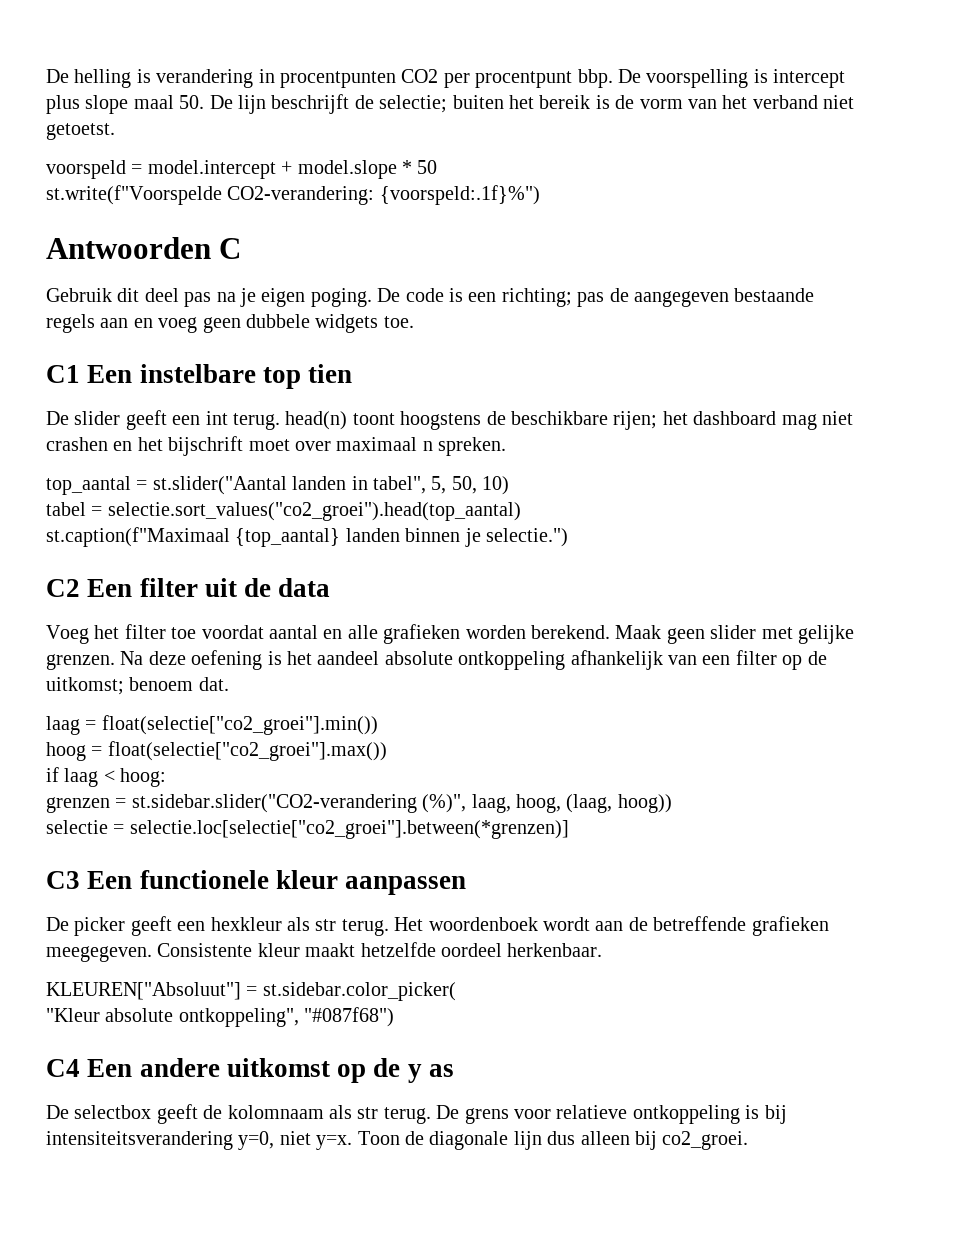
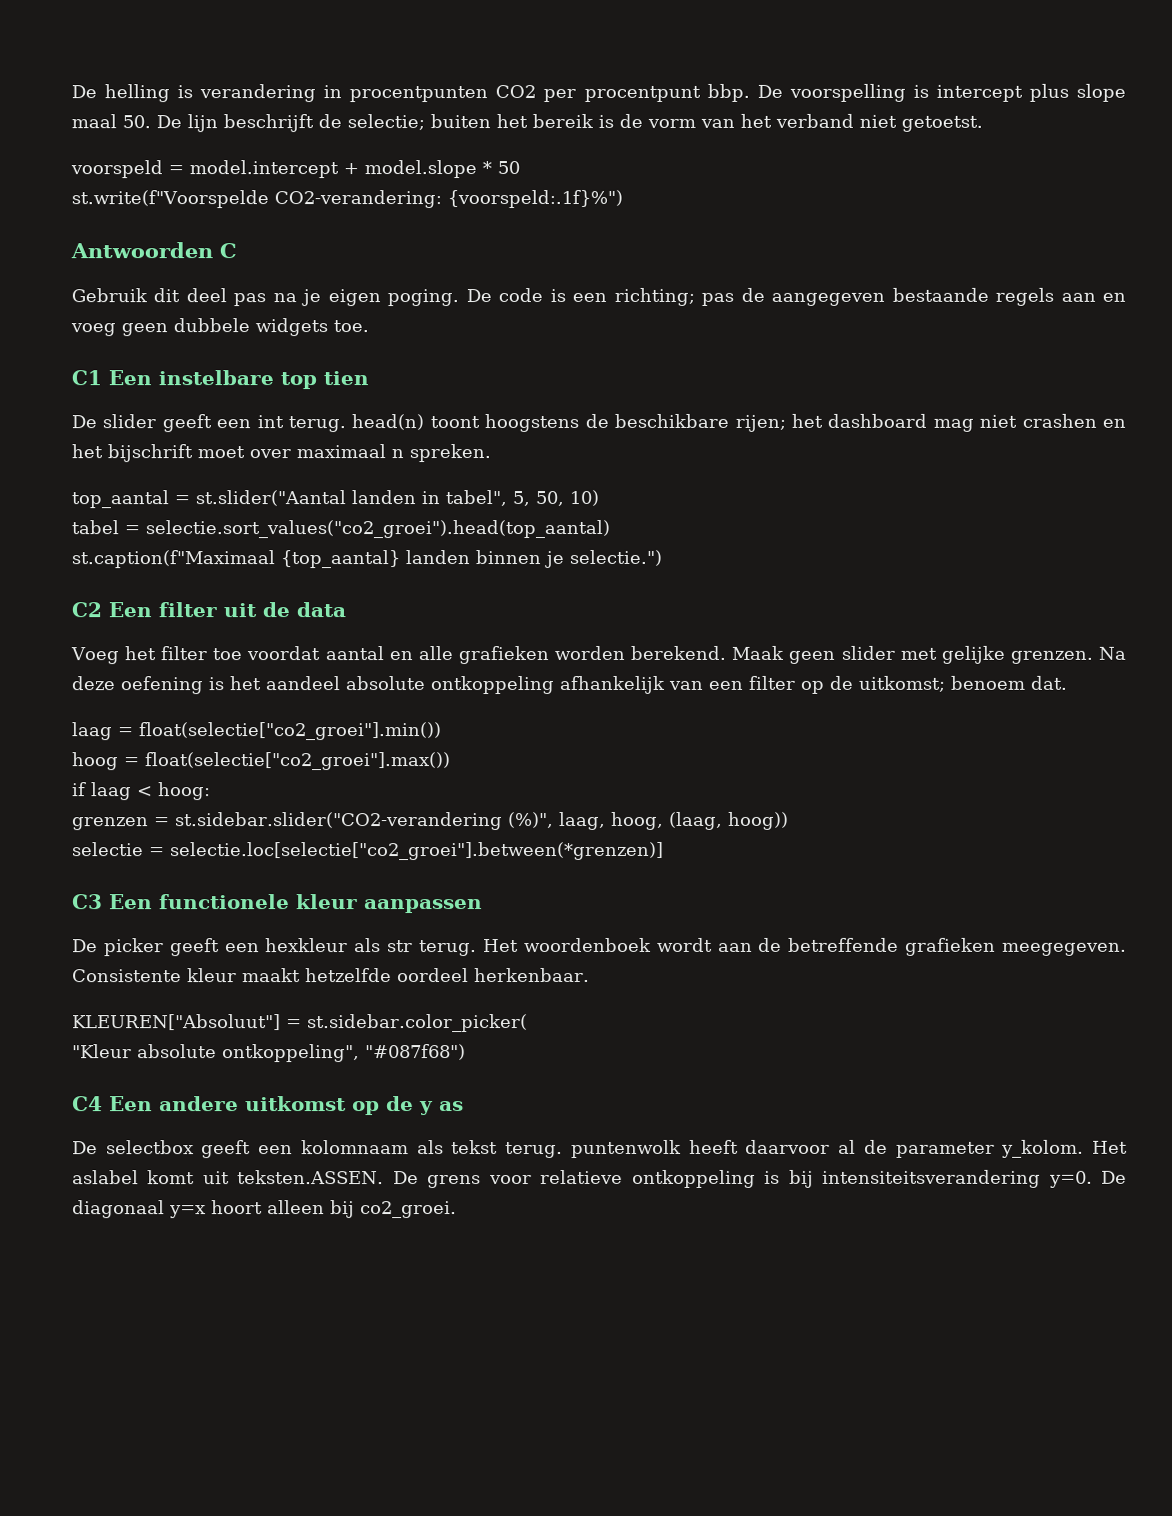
[203,1105,223,1119] de -> [258,1145,294,1155] een
[357,1107,431,1124] str terug. -> [451,1139,1129,1159] [72,1170,385,1185] tekst terug. puntenwolk heeft daarvoor al de parameter y_kolom. Het aslabel komt uit teksten.ASSEN.
[238,1131,576,1150] y=0, niet y=x. Toon de diagonale lijn dus -> [1048,1170,1127,1188] [72,1200,263,1219] y=0. De diagonaal y=x hoort

